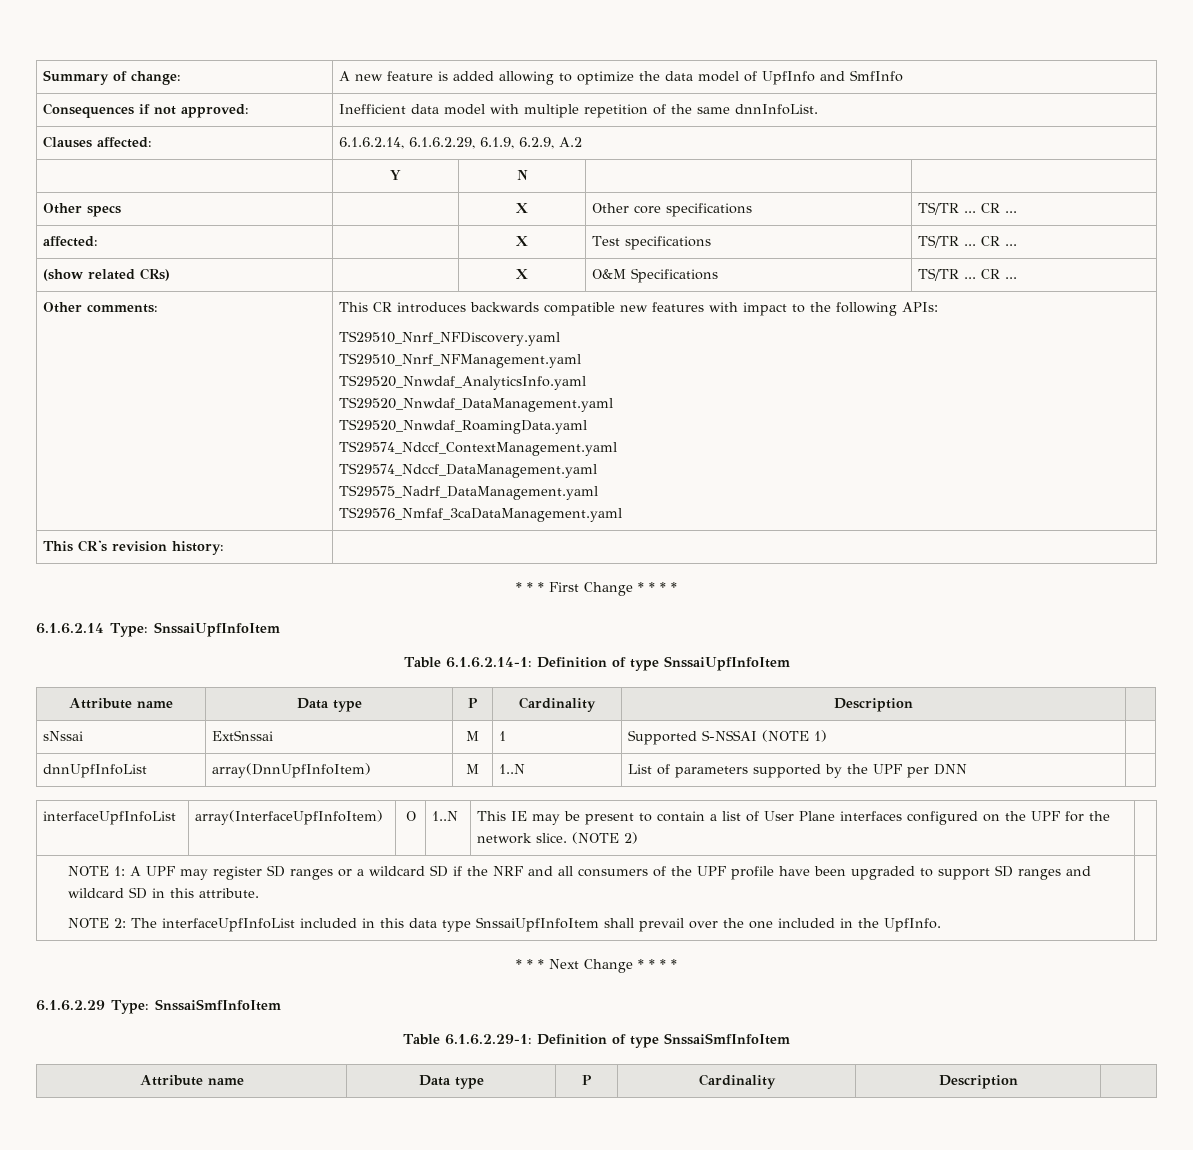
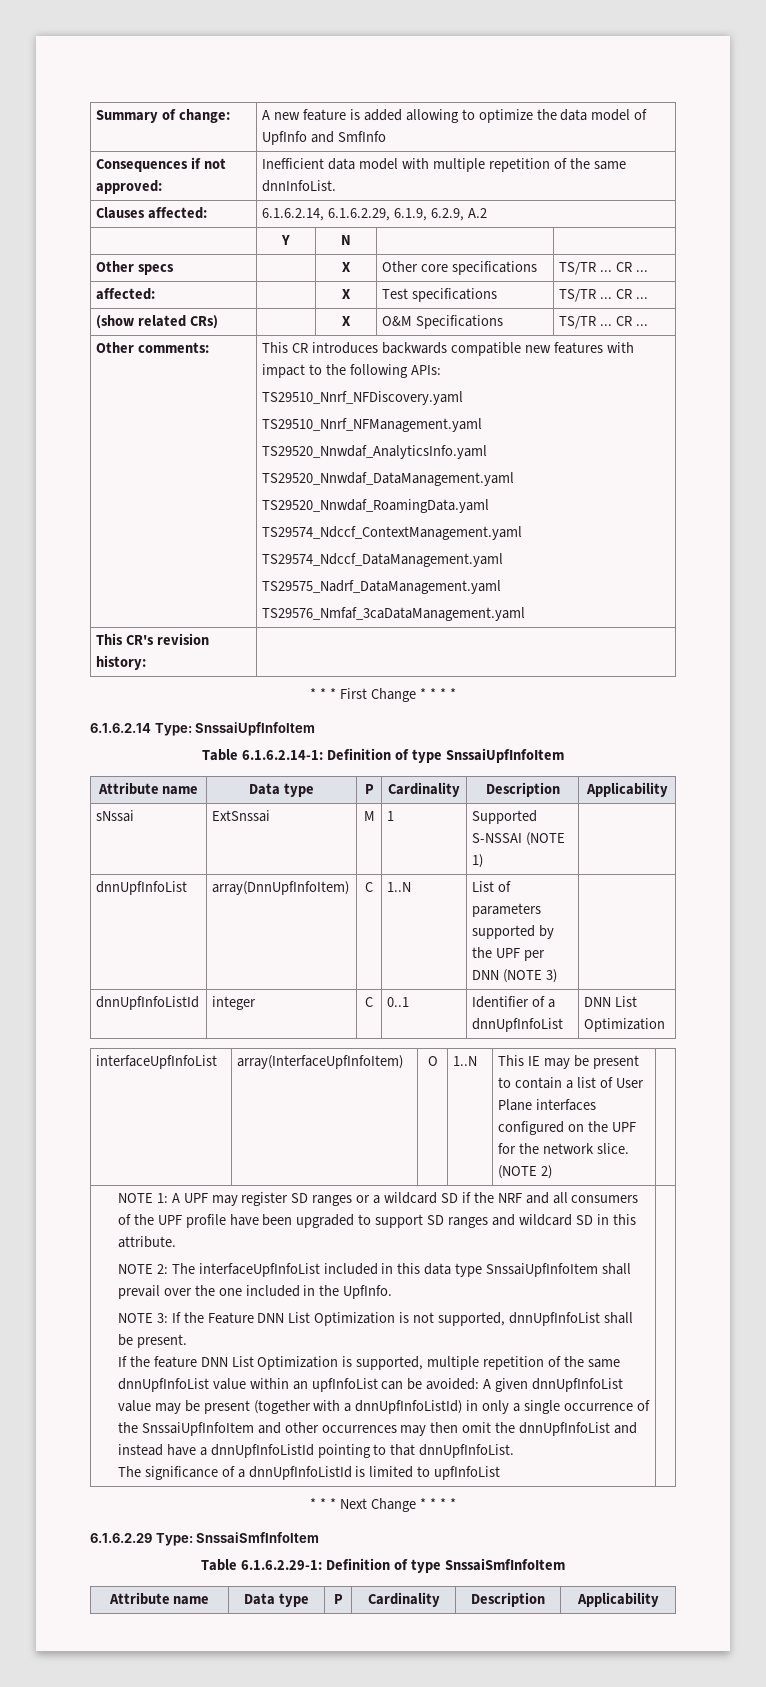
(913, 705) none -> [585,782,668,797] Applicability
[466,764,479,774] M -> [365,882,373,892] C
(968, 769) | -> [503,969,558,983] [96,996,200,1010] [212,996,257,1010] [365,997,373,1007] [387,997,410,1007] [472,996,556,1008] [472,1018,564,1032] [584,996,638,1007] [584,1018,666,1032] (NOTE 3) | // dnnUpfInfoListId | integer | C | 0..1 | Identifier of a dnnUpfInfoList | DNN List Optimization
(942, 925) none -> [117,1312,633,1326] [117,1334,187,1348] [117,1356,620,1370] [117,1378,624,1392] [117,1400,650,1414] [117,1422,638,1436] [117,1444,515,1458] [117,1466,501,1480] // NOTE 3: If the Feature DNN List Optimization is not supported, dnnUpfInfoList shall be present. // If the feature DNN List Optimization is supported, multiple repetition of the same dnnUpfInfoList value within an upfInfoList can be avoided: A given dnnUpfInfoList value may be present (together with a dnnUpfInfoListId) in only a single occurrence of the SnssaiUpfInfoItem and other occurrences may then omit the dnnUpfInfoList and instead have a dnnUpfInfoListId pointing to that dnnUpfInfoList. // The significance of a dnnUpfInfoListId is limited to upfInfoList
(1018, 1082) none -> [576,1592,659,1607] Applicability

